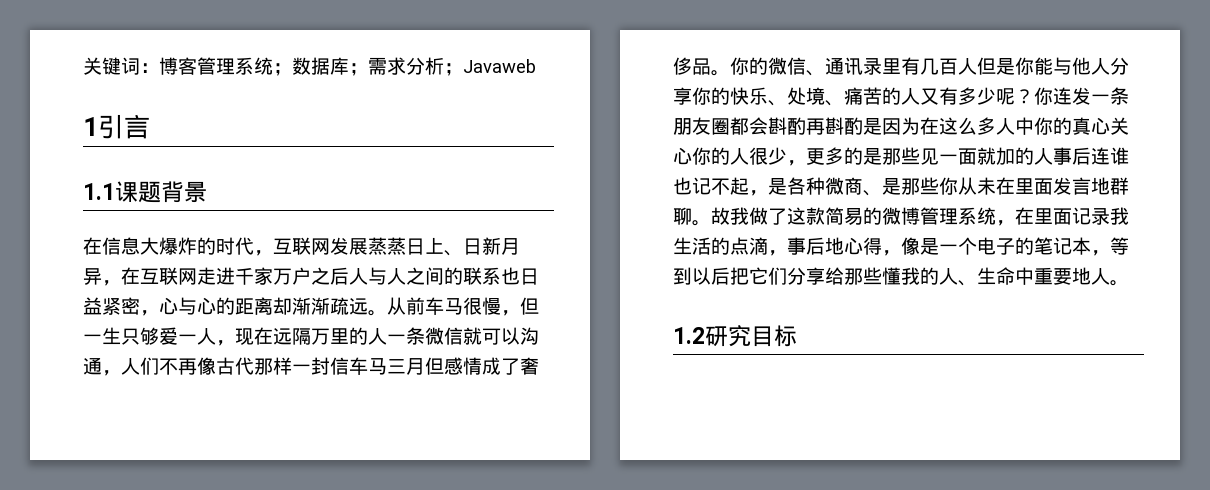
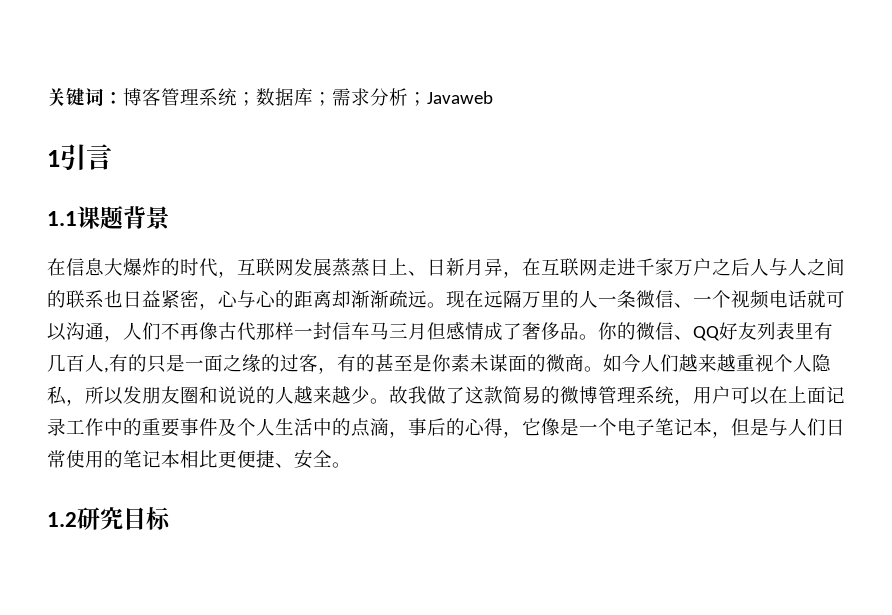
[387,297,539,316] [83,327,235,346] 从前车马很慢，但一生只够爱一人， -> (446, 305) none
(463, 336) none -> [674,290,807,309] 、一个视频电话
[825,57,1129,75] [673,87,1129,106] [673,117,1129,135] [673,147,1129,166] [673,177,1129,196] [673,207,692,225] 通讯录里有几百人但是你能与他人分享你的快乐、处境、痛苦的人又有多少呢？你连发一条朋友圈都会斟酌再斟酌是因为在这么多人中你的真心关心你的人很少，更多的是那些见一面就加的人事后连谁也记不起，是各种微商、是那些你从未在里面发言地群聊 -> [693,322,833,341] [47,354,831,374] [47,386,370,406] QQ好友列表里有几百人,有的只是一面之缘的过客，有的甚至是你素未谋面的微商。如今人们越来越重视个人隐私，所以发朋友圈和说说的人越来越少
[1015,207,1129,225] [673,237,711,255] 在里面记录我生活 -> [693,386,845,405] [47,418,332,437] 用户可以在上面记录工作中的重要事件及个人生活中
[825,237,901,256] 地心得， -> [446,418,541,438] 的心得，它
[1015,237,1129,256] [673,267,1110,286] 的笔记本，等到以后把它们分享给那些懂我的人、生命中重要地人 -> [655,418,845,438] [47,449,332,469] 笔记本，但是与人们日常使用的笔记本相比更便捷、安全

